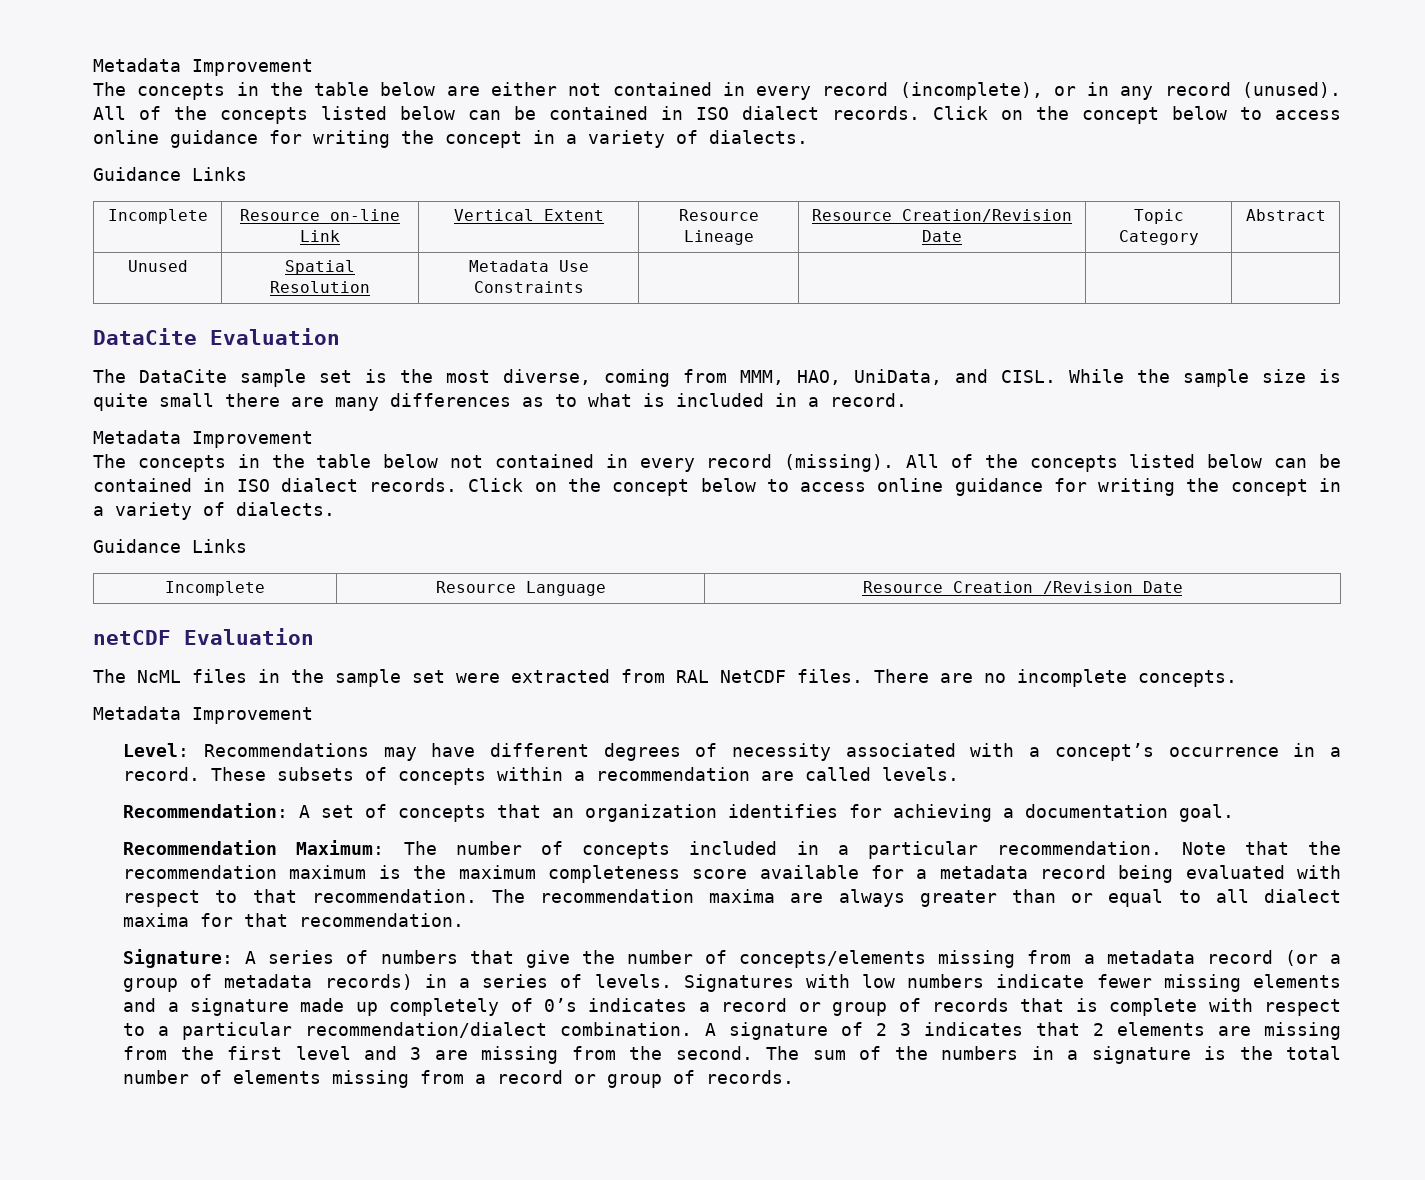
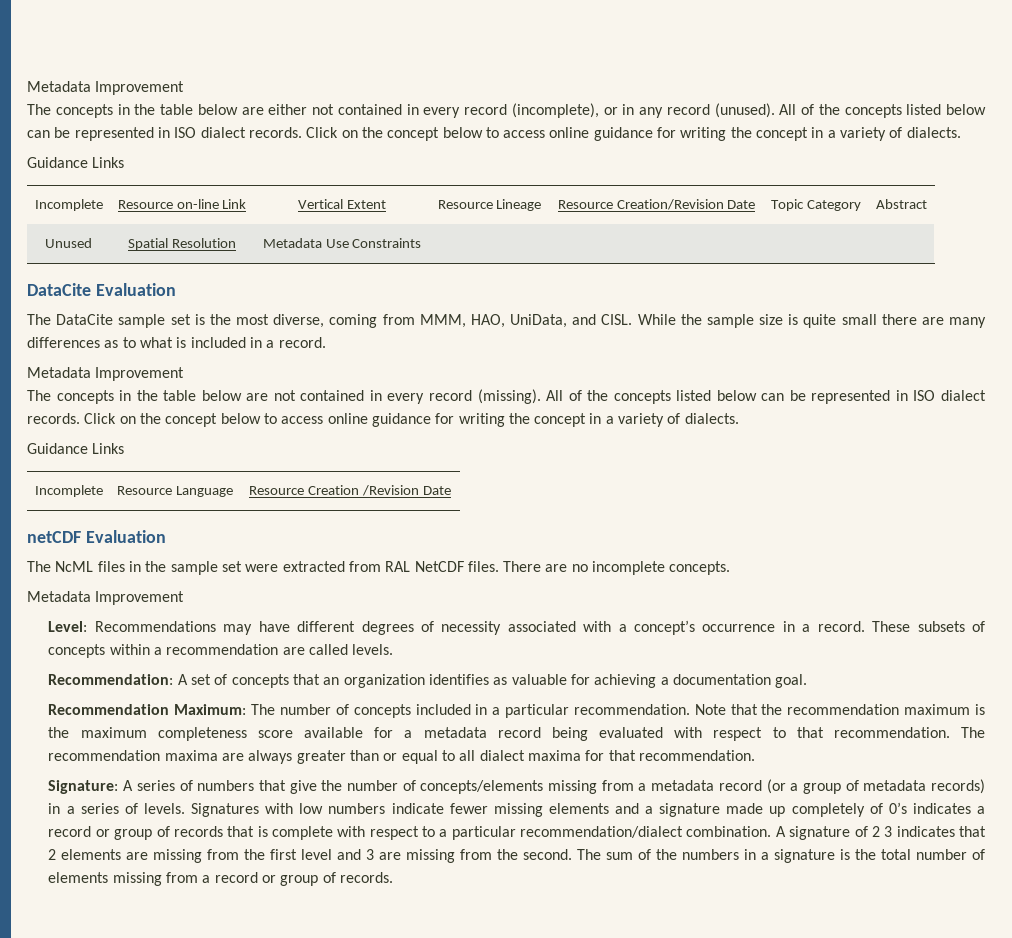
[549,106,648,120] contained -> [74,127,154,141] represented
(439, 461) none -> [246,393,269,401] are
[93,478,192,492] contained -> [811,390,891,404] represented
(839, 811) none -> [493,674,567,685] as valuable

